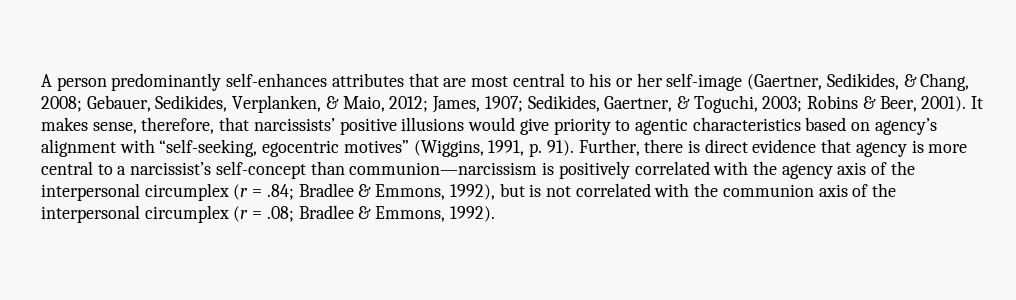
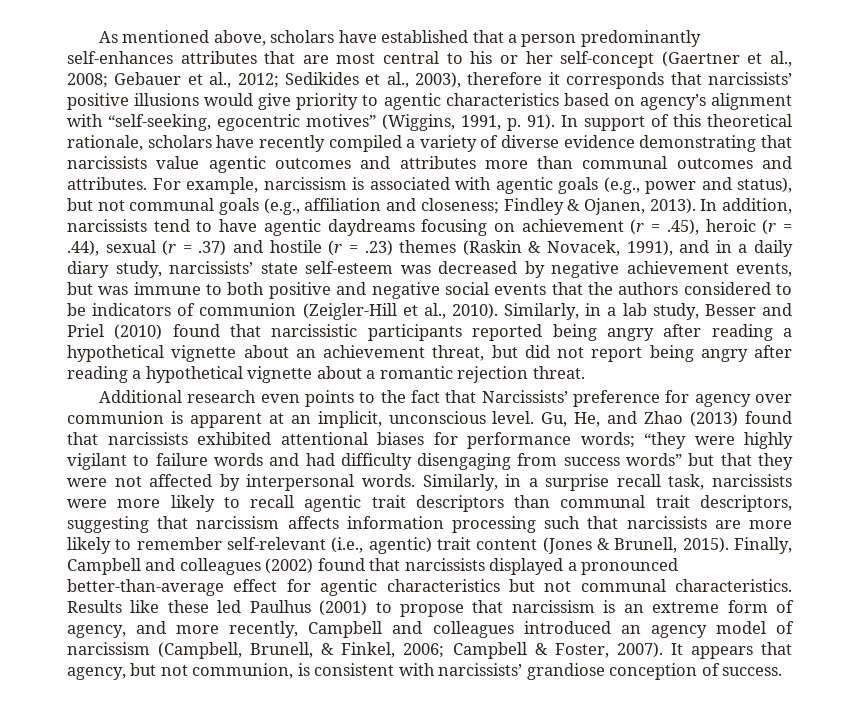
[41,74,52,87] A -> [98,30,518,46] As mentioned above, scholars have established that a
[666,73,970,91] [41,95,984,113] [41,117,215,134] self-image (Gaertner, Sedikides, & Chang, 2008; Gebauer, Sedikides, Verplanken, & Maio, 2012; James, 1907; Sedikides, Gaertner, & Toguchi, 2003; Robins & Beer, 2001). It makes sense, therefore, -> [560,51,793,68] [67,72,665,89] self-concept (Gaertner et al., 2008; Gebauer et al., 2012; Sedikides et al., 2003), therefore it corresponds
[578,139,968,157] [41,161,915,179] [41,183,897,201] [41,205,495,223] Further, there is direct evidence that agency is more central to a narcissist’s self-concept than communion—narcissism is positively correlated with the agency axis of the interpersonal circumplex (r = .84; Bradlee & Emmons, 1992), but is not correlated with the communion axis of the interpersonal circumplex (r = .08; Bradlee & Emmons, 1992). -> [561,114,792,131] [67,135,792,152] [67,156,792,173] [67,177,792,194] [67,198,793,215] [67,219,792,236] [67,240,793,257] [67,261,792,278] [67,282,792,299] [67,303,792,320] [67,324,793,341] [67,345,792,362] [67,366,585,383] [98,390,792,407] [67,411,792,428] [67,432,793,449] [67,453,793,470] [67,474,793,491] [67,495,792,512] [67,516,793,533] [67,537,792,554] [67,558,679,575] [67,579,792,596] [67,600,795,617] [67,621,794,638] [67,642,792,659] [67,663,783,680] In support of this theoretical rationale, scholars have recently compiled a variety of diverse evidence demonstrating that narcissists value agentic outcomes and attributes more than communal outcomes and attributes. For example, narcissism is associated with agentic goals (e.g., power and status), but not communal goals (e.g., affiliation and closeness; Findley & Ojanen, 2013). In addition, narcissists tend to have agentic daydreams focusing on achievement (r = .45), heroic (r = .44), sexual (r = .37) and hostile (r = .23) themes (Raskin & Novacek, 1991), and in a daily diary study, narcissists’ state self-esteem was decreased by negative achievement events, but was immune to both positive and negative social events that the authors considered to be indicators of communion (Zeigler-Hill et al., 2010). Similarly, in a lab study, Besser and Priel (2010) found that narcissistic participants reported being angry after reading a hypothetical vignette about an achievement threat, but did not report being angry after reading a hypothetical vignette about a romantic rejection threat. // Additional research even points to the fact that Narcissists’ preference for agency over communion is apparent at an implicit, unconscious level. Gu, He, and Zhao (2013) found that narcissists exhibited attentional biases for performance words; “they were highly vigilant to failure words and had difficulty disengaging from success words” but that they were not affected by interpersonal words. Similarly, in a surprise recall task, narcissists were more likely to recall agentic trait descriptors than communal trait descriptors, suggesting that narcissism affects information processing such that narcissists are more likely to remember self-relevant (i.e., agentic) trait content (Jones & Brunell, 2015). Finally, Campbell and colleagues (2002) found that narcissists displayed a pronounced better-than-average effect for agentic characteristics but not communal characteristics. Results like these led Paulhus (2001) to propose that narcissism is an extreme form of agency, and more recently, Campbell and colleagues introduced an agency model of narcissism (Campbell, Brunell, & Finkel, 2006; Campbell & Foster, 2007). It appears that agency, but not communion, is consistent with narcissists’ grandiose conception of success.

